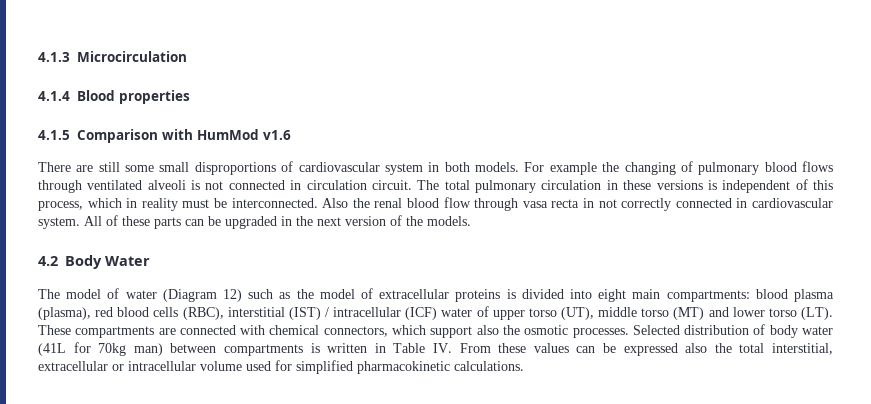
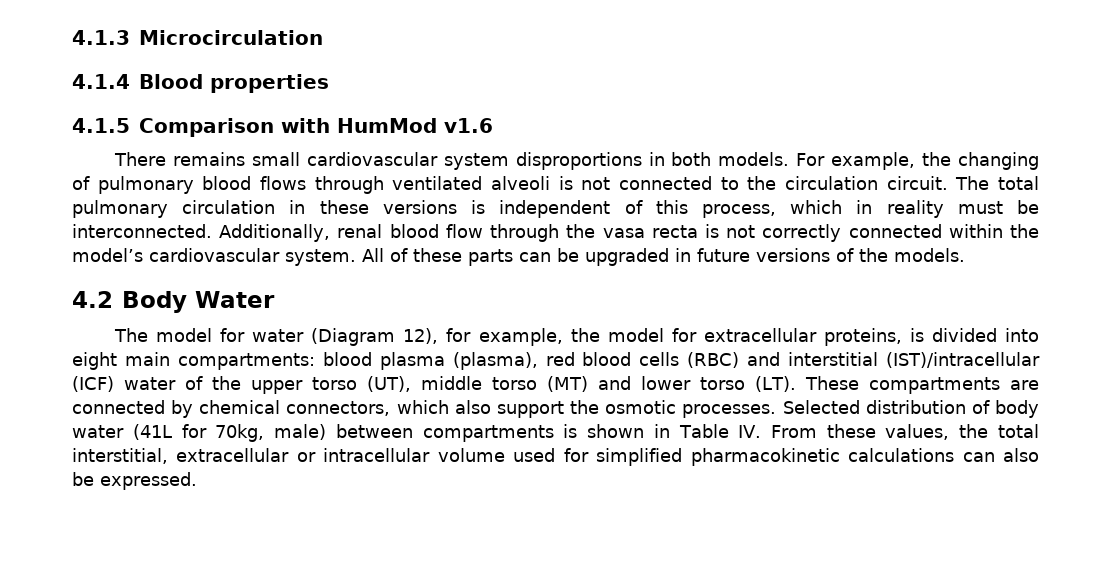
[76,161,294,175] are still some small disproportions of -> [173,152,300,166] remains small
(423, 169) none -> [515,152,642,170] disproportions
[549,162,597,175] example -> [831,152,916,170] example,
[290,180,302,190] in -> [720,176,777,190] to the
[322,198,370,208] Also the -> [219,224,331,242] Additionally,
(519, 204) none -> [566,224,596,238] the
[583,198,595,208] in -> [704,224,719,238] is
[736,198,748,208] in -> [948,224,1039,238] [72,248,143,262] within the model’s
[296,216,386,226] the next version -> [697,248,830,262] future versions
[107,288,120,299] of -> [220,328,246,342] for
[223,288,501,302] 12) such as the model of extracellular proteins -> [403,328,902,346] 12), for example, the model for extracellular proteins,
[182,307,402,320] (RBC), interstitial (IST) / intracellular -> [687,352,1040,368] (RBC) and interstitial (IST)/intracellular
(489, 311) none -> [212,376,242,390] the
[240,325,266,335] with -> [171,400,194,418] by
[430,325,499,338] support also -> [454,400,564,418] also support
[98,343,163,356] 70kg man) -> [215,424,327,442] 70kg, male)
[327,343,368,353] written -> [587,424,645,438] shown
[533,343,708,356] values can be expressed also -> [885,424,950,440] values,
[454,361,524,371] calculations. -> [848,448,1040,462] [72,472,197,490] calculations can also be expressed.

